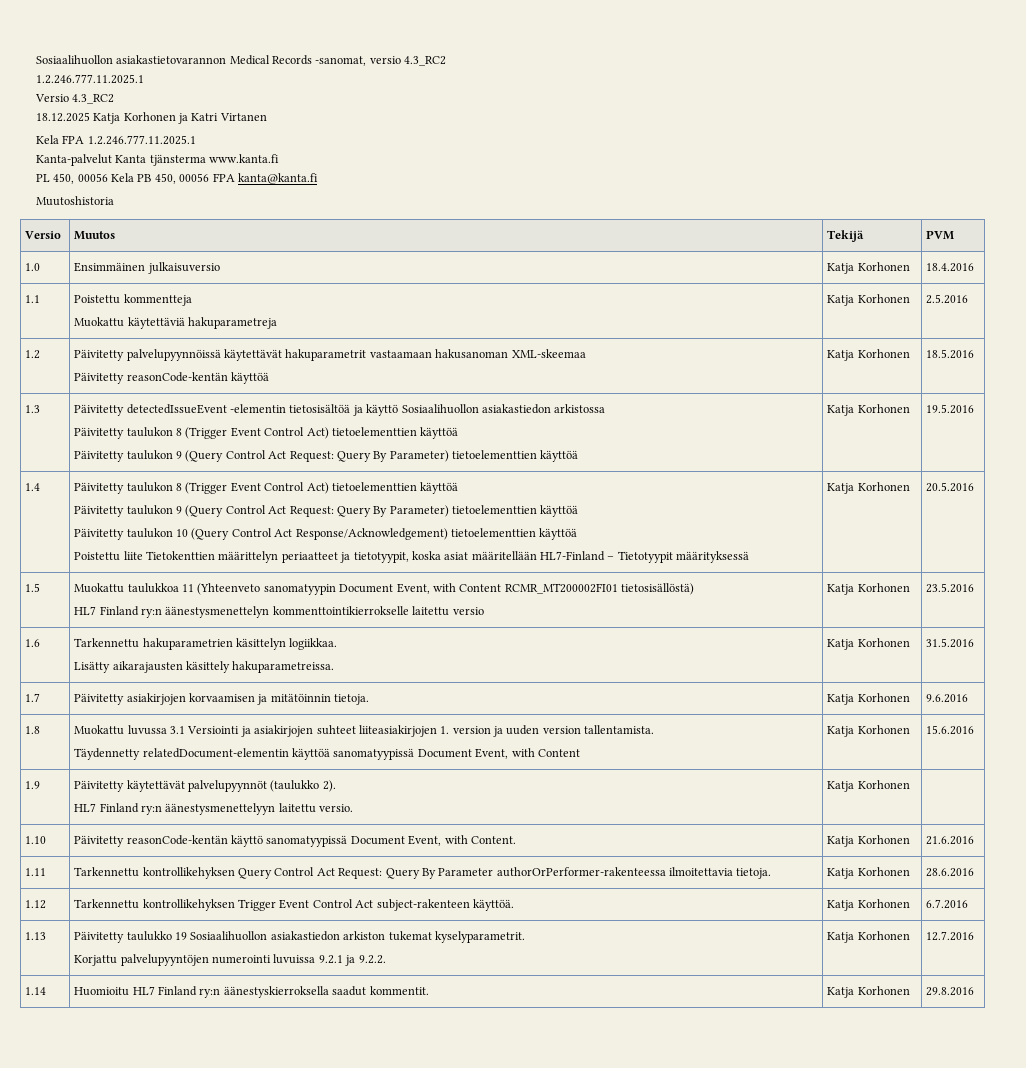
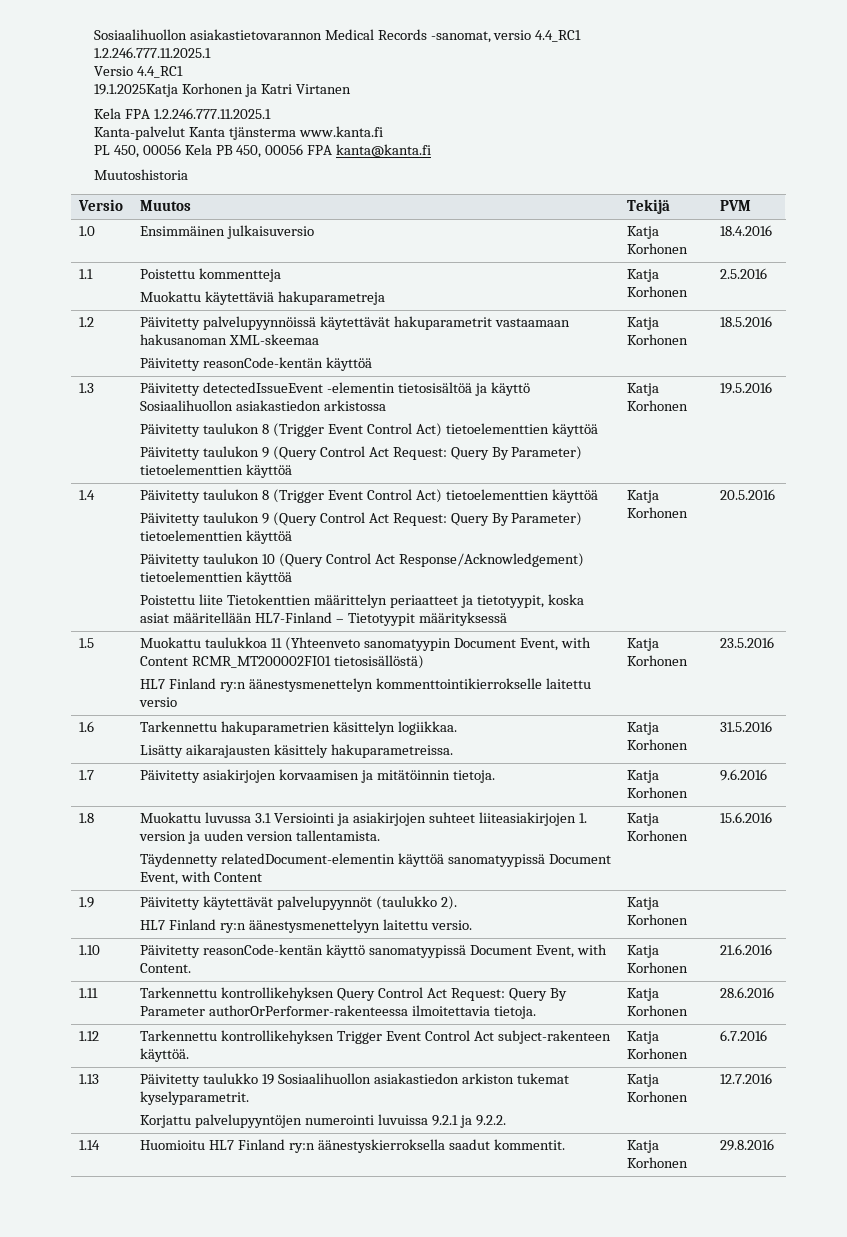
[404,56,447,66] 4.3_RC2 -> [535,30,582,42] 4.4_RC1
[72,94,115,104] [35,112,121,124] 4.3_RC2 // 18.12.2025 Katja -> [136,66,183,78] [93,84,178,97] 4.4_RC1 // 19.1.2025Katja

